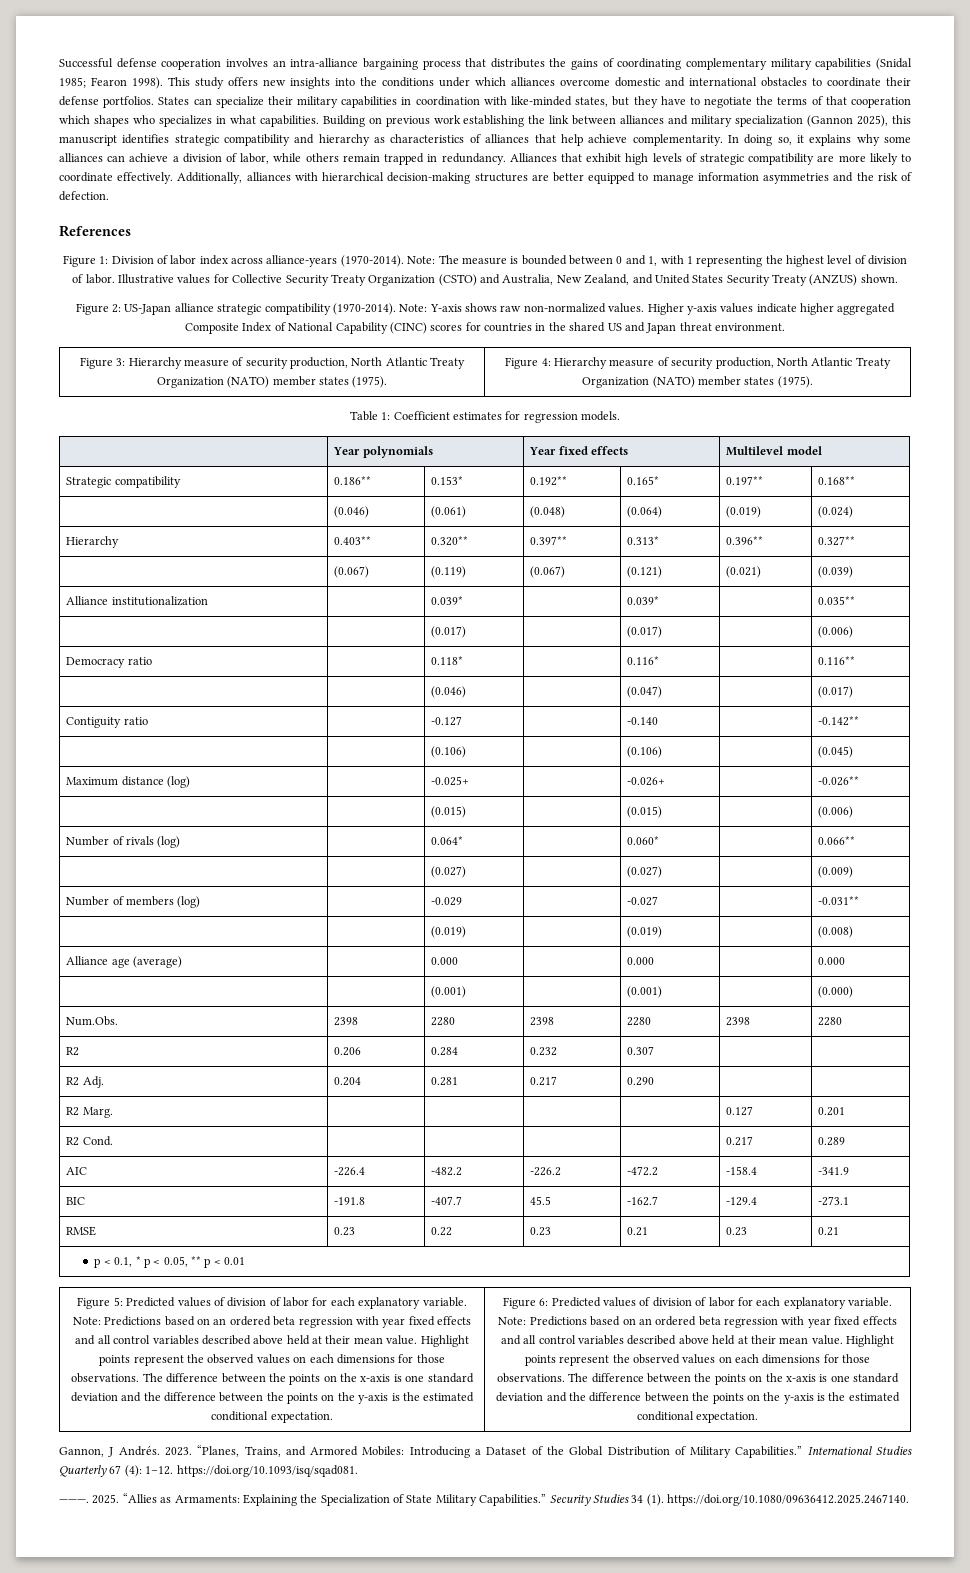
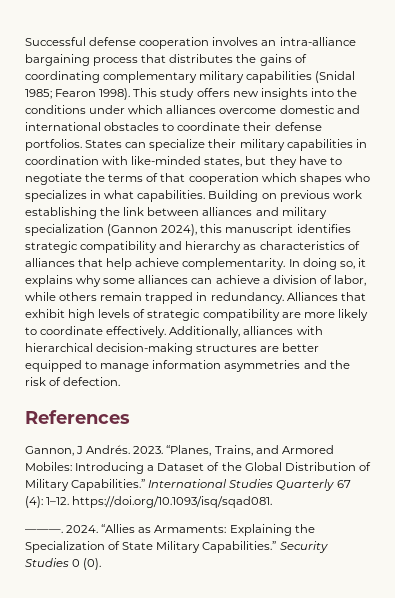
[857,115,889,127] 2025), -> [161,224,198,236] 2024),
[62,255,908,267] [72,274,898,286] [75,303,896,315] [185,322,785,334] [79,357,466,369] [156,376,388,388] [505,357,891,369] [582,376,813,388] [349,411,621,423] [333,446,433,458] [529,446,629,455] [726,446,822,456] [66,476,181,488] [334,476,372,485] [431,476,464,485] [530,476,568,486] [627,476,660,485] [726,476,764,485] [818,476,856,485] [334,506,370,518] [431,506,467,518] [530,506,566,518] [627,506,663,518] [726,506,762,518] [818,506,854,518] [66,536,120,548] [334,536,372,545] [431,536,469,546] [530,536,568,545] [627,536,660,545] [726,536,764,545] [818,536,856,546] [334,566,370,578] [431,566,467,578] [530,566,566,578] [627,566,663,578] [726,566,762,578] [818,566,854,578] [66,596,208,606] [431,596,464,605] [627,596,660,605] [818,596,856,605] [431,626,467,638] [627,626,663,638] [818,626,854,638] [66,657,152,668] [431,656,464,665] [627,656,660,665] [818,656,856,665] [431,686,467,698] [627,686,663,698] [818,686,854,698] [66,717,148,728] [431,716,463,726] [627,717,659,725] [818,716,860,726] [431,746,467,758] [627,746,663,758] [818,746,854,758] [66,776,191,788] [431,776,470,786] [627,777,666,786] [818,776,860,786] [431,806,467,818] [627,806,663,818] [818,806,854,818] [66,836,181,848] [431,836,464,845] [627,836,660,845] [818,836,856,845] [431,866,467,878] [627,866,663,878] [818,866,854,878] [66,896,201,908] [431,897,463,906] [627,896,659,906] [818,896,860,905] [431,926,467,938] [627,926,663,938] [818,926,854,938] [66,956,183,968] [431,957,459,965] [627,957,655,965] [818,957,846,965] [431,986,467,998] [627,986,663,998] [818,986,854,998] [66,1016,119,1026] [334,1017,359,1026] [431,1017,456,1026] [530,1017,555,1026] [627,1017,652,1026] [726,1017,751,1026] [818,1017,843,1026] [66,1047,80,1056] [334,1047,362,1056] [431,1047,459,1056] [530,1047,558,1056] [627,1046,655,1055] [66,1076,104,1088] [334,1077,362,1086] [431,1077,459,1086] [530,1076,558,1086] [627,1077,655,1086] [66,1107,113,1118] [726,1106,754,1116] [818,1107,846,1116] [66,1136,113,1146] [726,1136,754,1146] [818,1137,846,1146] [66,1167,88,1175] [334,1167,366,1176] [431,1167,463,1176] [530,1167,562,1176] [627,1166,659,1176] [726,1166,758,1175] [818,1167,850,1175] [66,1197,86,1205] [334,1197,366,1205] [431,1196,463,1205] [530,1196,552,1205] [627,1196,659,1206] [726,1197,758,1206] [818,1196,850,1206] [66,1226,97,1236] [334,1227,356,1236] [431,1227,453,1236] [530,1227,552,1236] [627,1227,649,1236] [726,1227,748,1236] [818,1227,840,1236] [94,1256,246,1268] [77,1297,467,1309] [72,1316,472,1328] [75,1335,469,1347] [99,1354,445,1366] [71,1373,474,1385] [70,1392,475,1404] [211,1411,333,1423] [502,1297,893,1309] [498,1316,897,1328] [500,1335,895,1347] [524,1354,871,1366] [496,1373,900,1385] [496,1392,900,1404] [636,1411,759,1423] // Figure 1: Division of labor index across alliance-years (1970-2014). Note: The measure is bounded between 0 and 1, with 1 representing the highest level of division of labor. Illustrative values for Collective Security Treaty Organization (CSTO) and Australia, New Zealand, and United States Security Treaty (ANZUS) shown. // Figure 2: US-Japan alliance strategic compatibility (1970-2014). Note: Y-axis shows raw non-normalized values. Higher y-axis values indicate higher aggregated Composite Index of National Capability (CINC) scores for countries in the shared US and Japan threat environment. // Figure 3: Hierarchy measure of security production, North Atlantic Treaty Organization (NATO) member states (1975). | Figure 4: Hierarchy measure of security production, North Atlantic Treaty Organization (NATO) member states (1975). // Table 1: Coefficient estimates for regression models. // | Year polynomials | Year fixed effects | Multilevel model // Strategic compatibility | 0.186** | 0.153* | 0.192** | 0.165* | 0.197** | 0.168** // | (0.046) | (0.061) | (0.048) | (0.064) | (0.019) | (0.024) // Hierarchy | 0.403** | 0.320** | 0.397** | 0.313* | 0.396** | 0.327** // | (0.067) | (0.119) | (0.067) | (0.121) | (0.021) | (0.039) // Alliance institutionalization | | 0.039* | | 0.039* | | 0.035** // | | (0.017) | | (0.017) | | (0.006) // Democracy ratio | | 0.118* | | 0.116* | | 0.116** // | | (0.046) | | (0.047) | | (0.017) // Contiguity ratio | | -0.127 | | -0.140 | | -0.142** // | | (0.106) | | (0.106) | | (0.045) // Maximum distance (log) | | -0.025+ | | -0.026+ | | -0.026** // | | (0.015) | | (0.015) | | (0.006) // Number of rivals (log) | | 0.064* | | 0.060* | | 0.066** // | | (0.027) | | (0.027) | | (0.009) // Number of members (log) | | -0.029 | | -0.027 | | -0.031** // | | (0.019) | | (0.019) | | (0.008) // Alliance age (average) | | 0.000 | | 0.000 | | 0.000 // | | (0.001) | | (0.001) | | (0.000) // Num.Obs. | 2398 | 2280 | 2398 | 2280 | 2398 | 2280 // R2 | 0.206 | 0.284 | 0.232 | 0.307 | | // R2 Adj. | 0.204 | 0.281 | 0.217 | 0.290 | | // R2 Marg. | | | | | 0.127 | 0.201 // R2 Cond. | | | | | 0.217 | 0.289 // AIC | -226.4 | -482.2 | -226.2 | -472.2 | -158.4 | -341.9 // BIC | -191.8 | -407.7 | 45.5 | -162.7 | -129.4 | -273.1 // RMSE | 0.23 | 0.22 | 0.23 | 0.21 | 0.23 | 0.21 // p < 0.1, * p < 0.05, ** p < 0.01 // Figure 5: Predicted values of division of labor for each explanatory variable. Note: Predictions based on an ordered beta regression with year fixed effects and all control variables described above held at their mean value. Highlight points represent the observed values on each dimensions for those observations. The difference between the points on the x-axis is one standard deviation and the difference between the points on the y-axis is the estimated conditional expectation. | Figure 6: Predicted values of division of labor for each explanatory variable. Note: Predictions based on an ordered beta regression with year fixed effects and all control variables described above held at their mean value. Highlight points represent the observed values on each dimensions for those observations. The difference between the points on the x-axis is one standard deviation and the difference between the points on the y-axis is the estimated conditional expectation. -> (130, 417) none
[92,1494,120,1504] 2025. -> [66,525,99,533] 2024.
[631,1494,909,1506] 34 (1). https://doi.org/10.1080/09636412.2025.2467140. -> [72,558,102,570] 0 (0).

